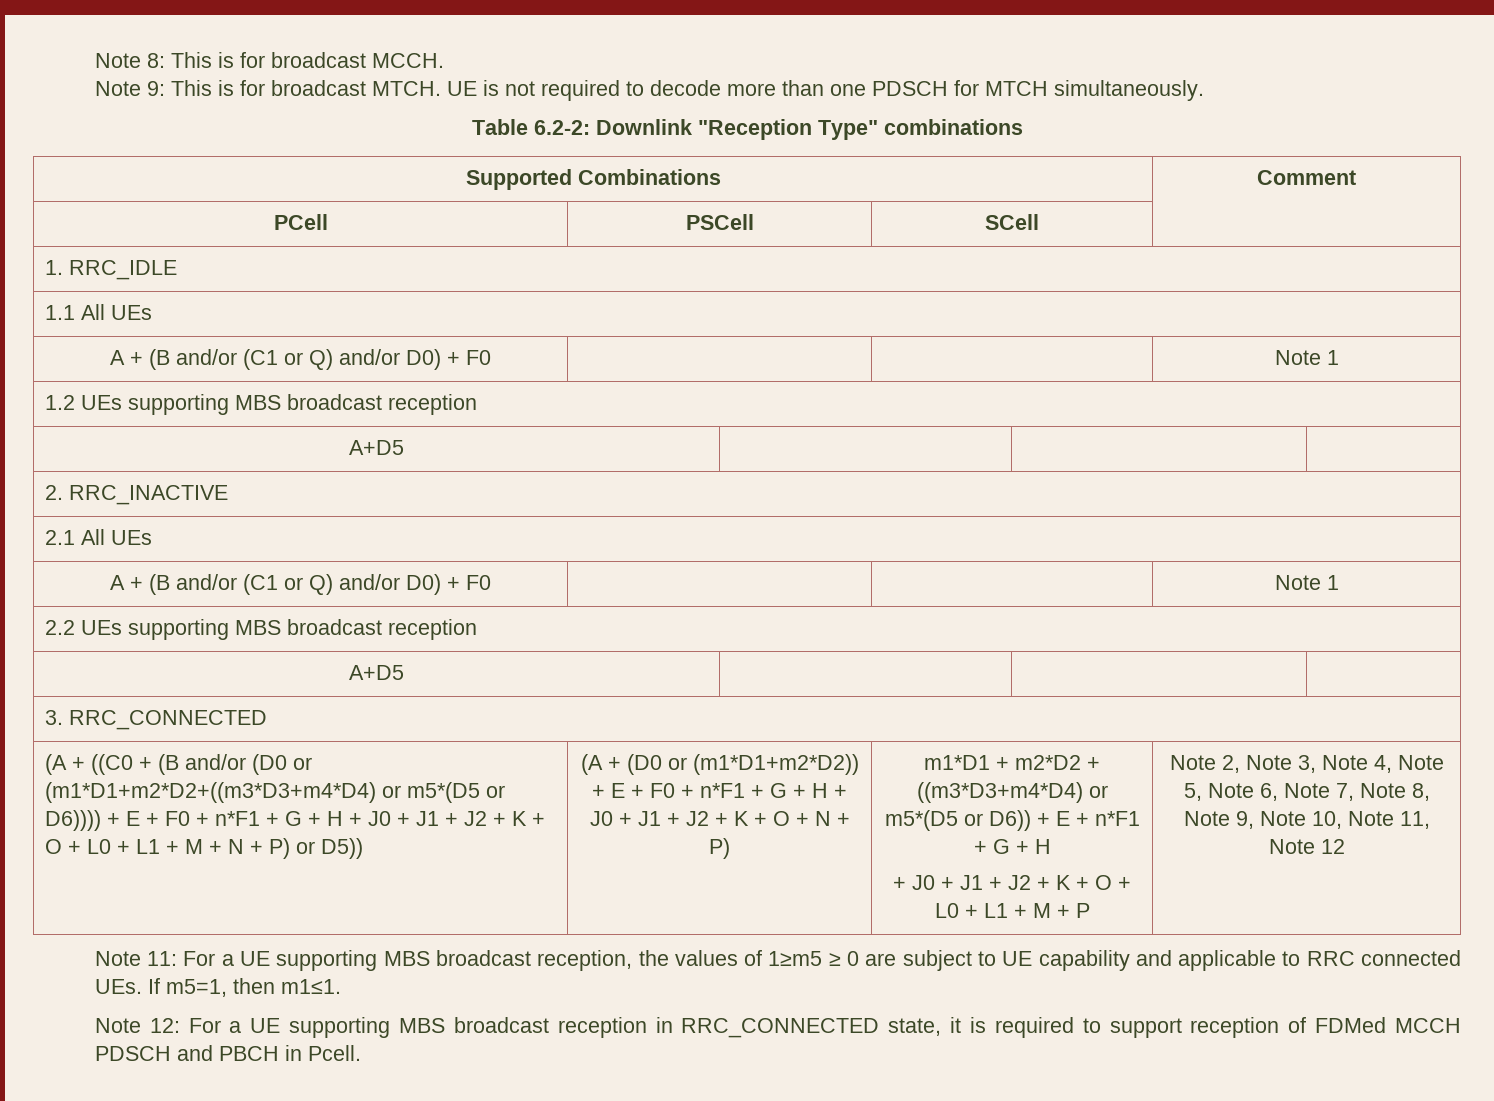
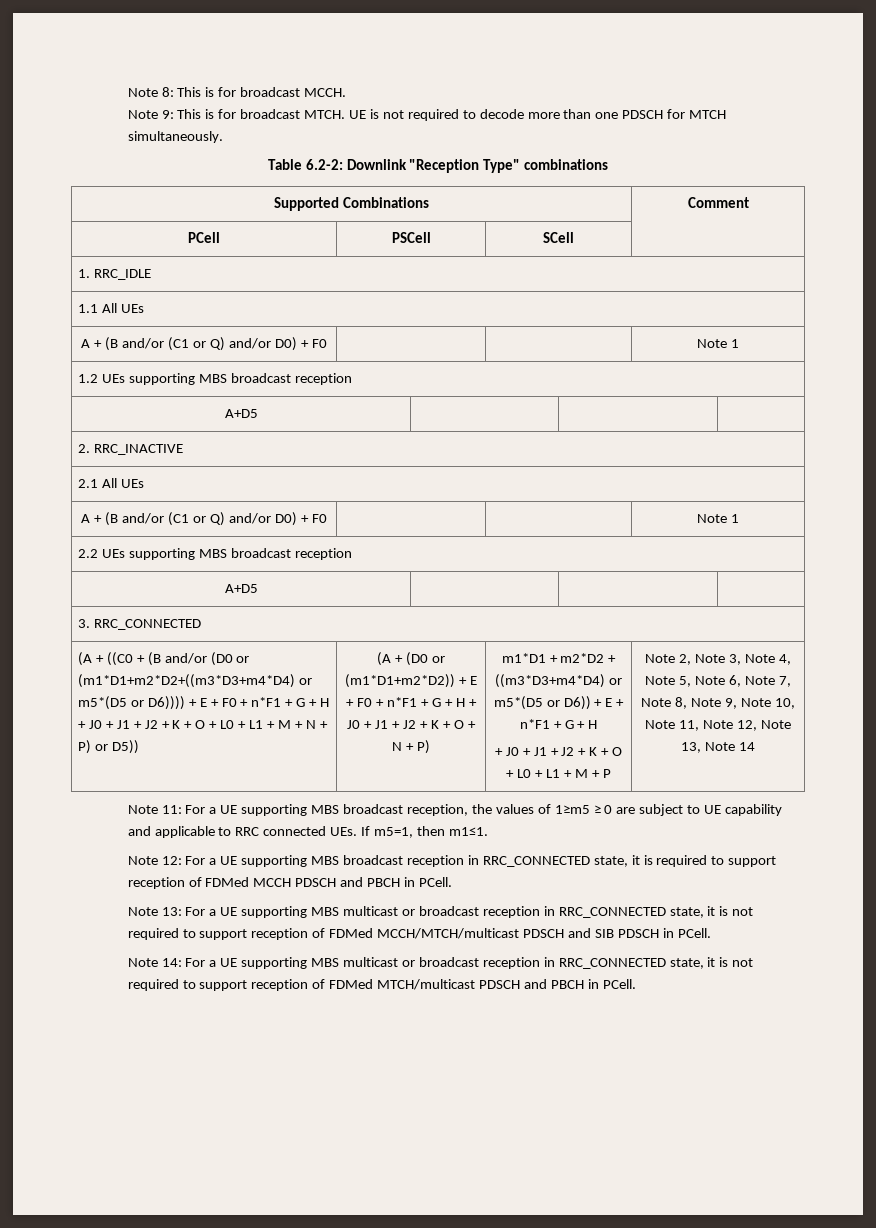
[1320,839,1345,854] 12 -> [736,720,791,731] [681,742,755,753] 12, Note 13, Note 14
[307,1045,361,1061] Pcell. -> [418,877,452,887] [127,906,754,918] [127,928,711,940] [127,957,754,969] [127,979,636,991] PCell. // Note 13: For a UE supporting MBS multicast or broadcast reception in RRC_CONNECTED state, it is not required to support reception of FDMed MCCH/MTCH/multicast PDSCH and SIB PDSCH in PCell. // Note 14: For a UE supporting MBS multicast or broadcast reception in RRC_CONNECTED state, it is not required to support reception of FDMed MTCH/multicast PDSCH and PBCH in PCell.

